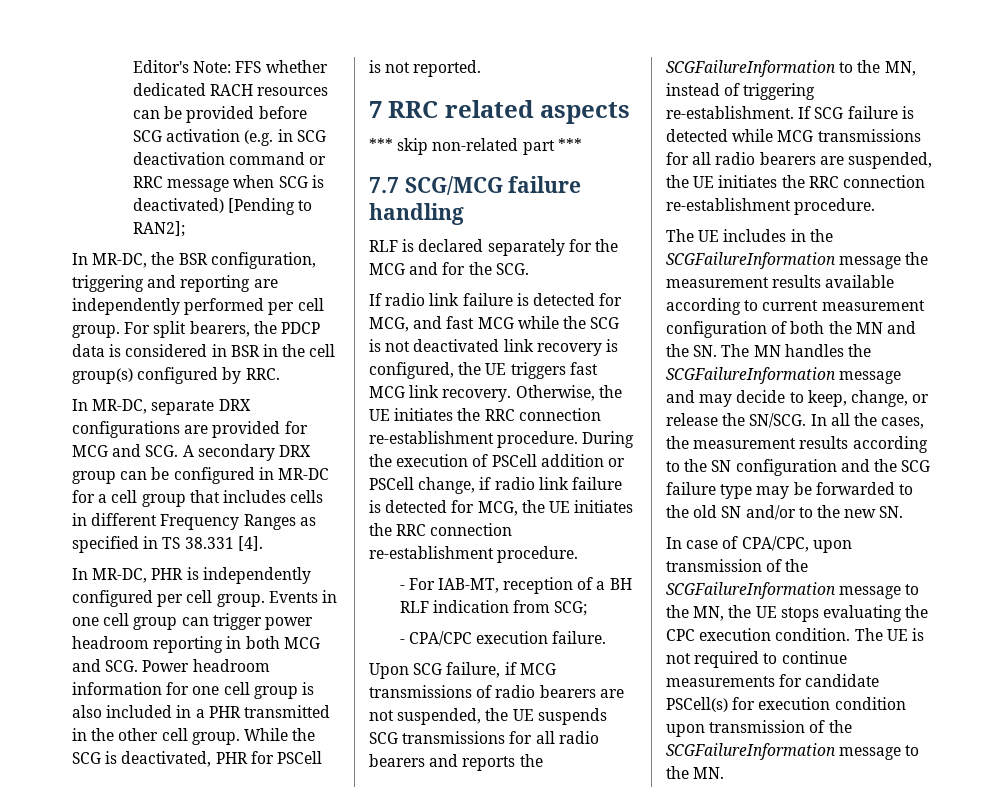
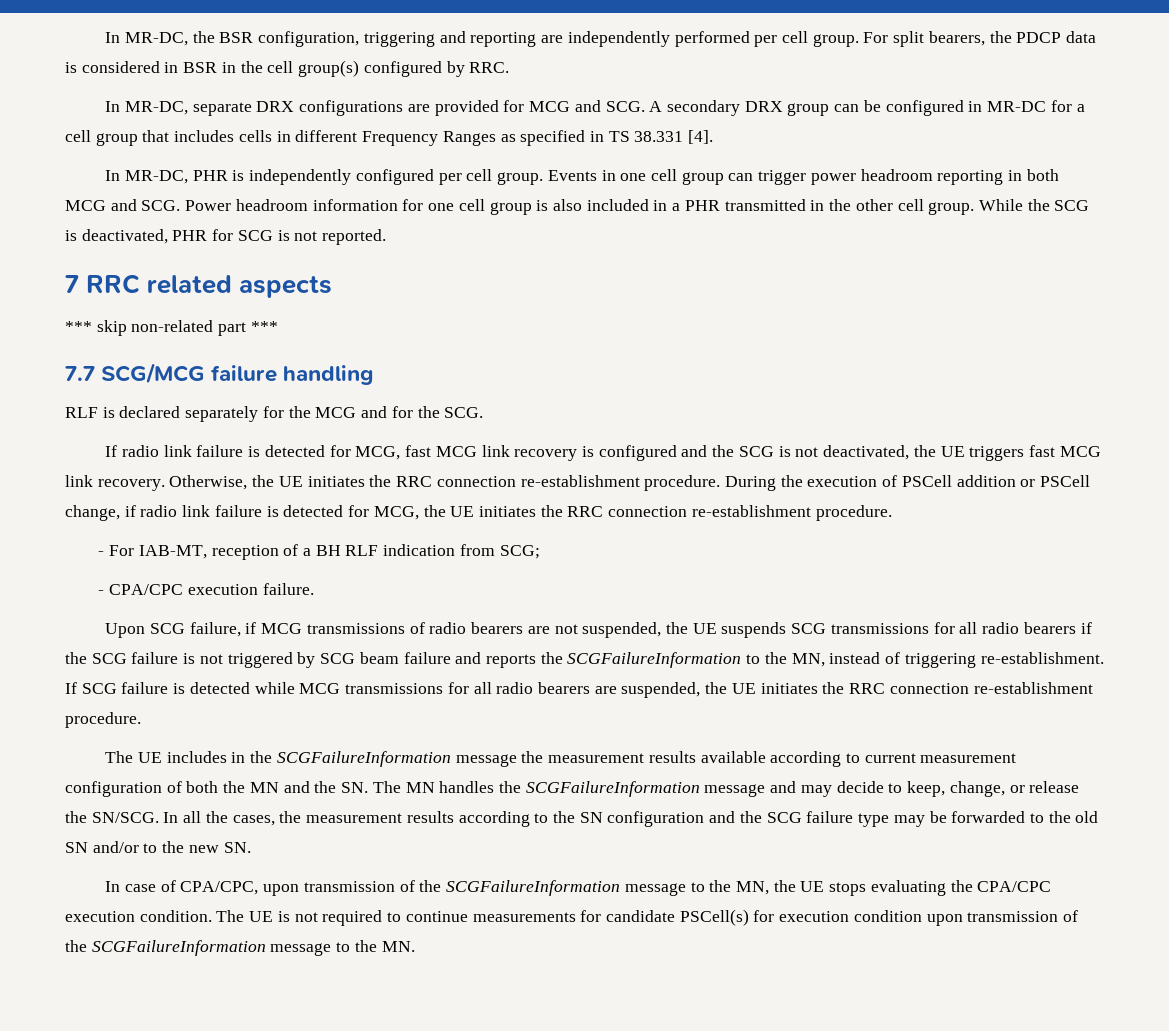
[133,60,328,73] [133,83,329,96] [133,106,307,123] [133,129,326,146] [133,152,327,165] [133,175,324,192] [133,198,313,215] [133,221,186,237] Editor's Note: FFS whether dedicated RACH resources can be provided before SCG activation (e.g. in SCG deactivation command or RRC message when SCG is deactivated) [Pending to RAN2]; // -> (105, 37) none
[276,751,322,764] PSCell -> [237,230,273,241] SCG
[413,316,620,329] [369,339,618,356] [369,362,454,379] and fast MCG while the SCG is not deactivated link recovery is configured, -> [405,445,910,461] fast MCG link recovery is configured and the SCG is not deactivated,
(425, 760) none -> [1080,622,1092,634] [65,652,451,668] if the SCG failure is not triggered by SCG beam failure
[666,629,695,641] CPC -> [977,881,1052,892] CPA/CPC

